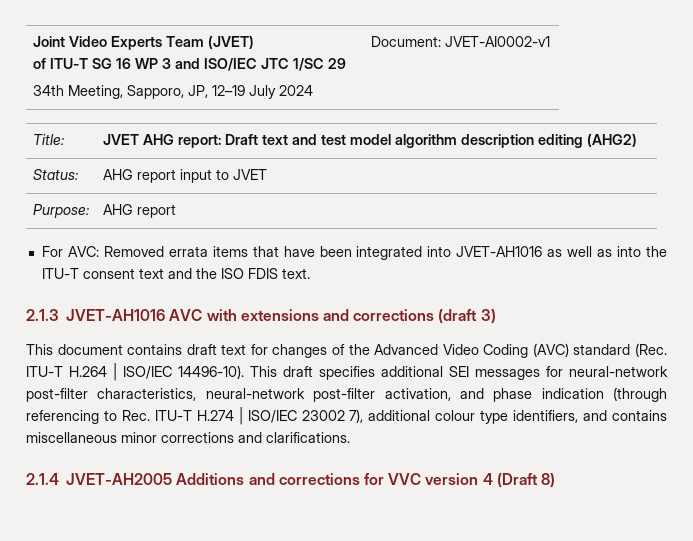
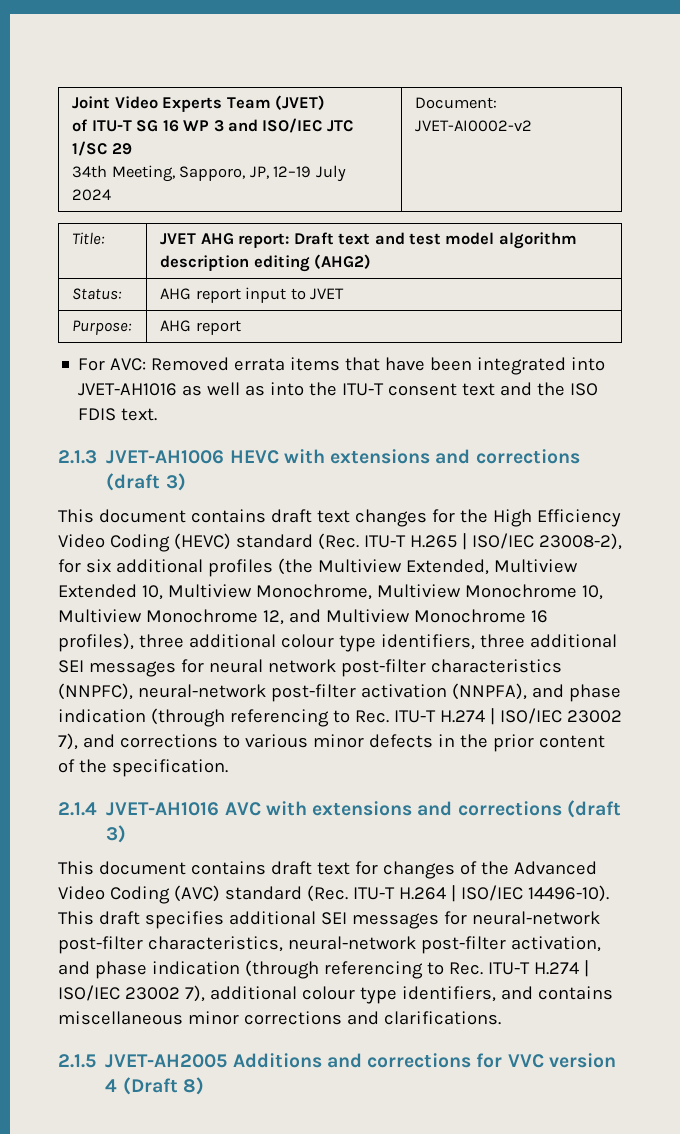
[444,36,550,47] JVET-AI0002-v1 -> [415,120,533,132] JVET-AI0002-v2
(59, 315) none -> [106,449,580,464] [106,473,186,491] [58,509,621,527] [58,533,622,552] [58,558,578,577] [58,584,603,600] [58,609,548,625] [58,633,617,652] [58,659,562,677] [58,683,621,702] [58,708,622,727] [58,733,605,752] [58,759,228,777] [58,802,97,816] JVET-AH1006 HEVC with extensions and corrections (draft 3) // This document contains draft text changes for the High Efficiency Video Coding (HEVC) standard (Rec. ITU-T H.265 | ISO/IEC 23008-2), for six additional profiles (the Multiview Extended, Multiview Extended 10, Multiview Monochrome, Multiview Monochrome 10, Multiview Monochrome 12, and Multiview Monochrome 16 profiles), three additional colour type identifiers, three additional SEI messages for neural network post-filter characteristics (NNPFC), neural-network post-filter activation (NNPFA), and phase indication (through referencing to Rec. ITU-T H.274 | ISO/IEC 23002 7), and corrections to various minor defects in the prior content of the specification. // 2.1.4
[26,473,59,485] 2.1.4 -> [58,1054,96,1068] 2.1.5

